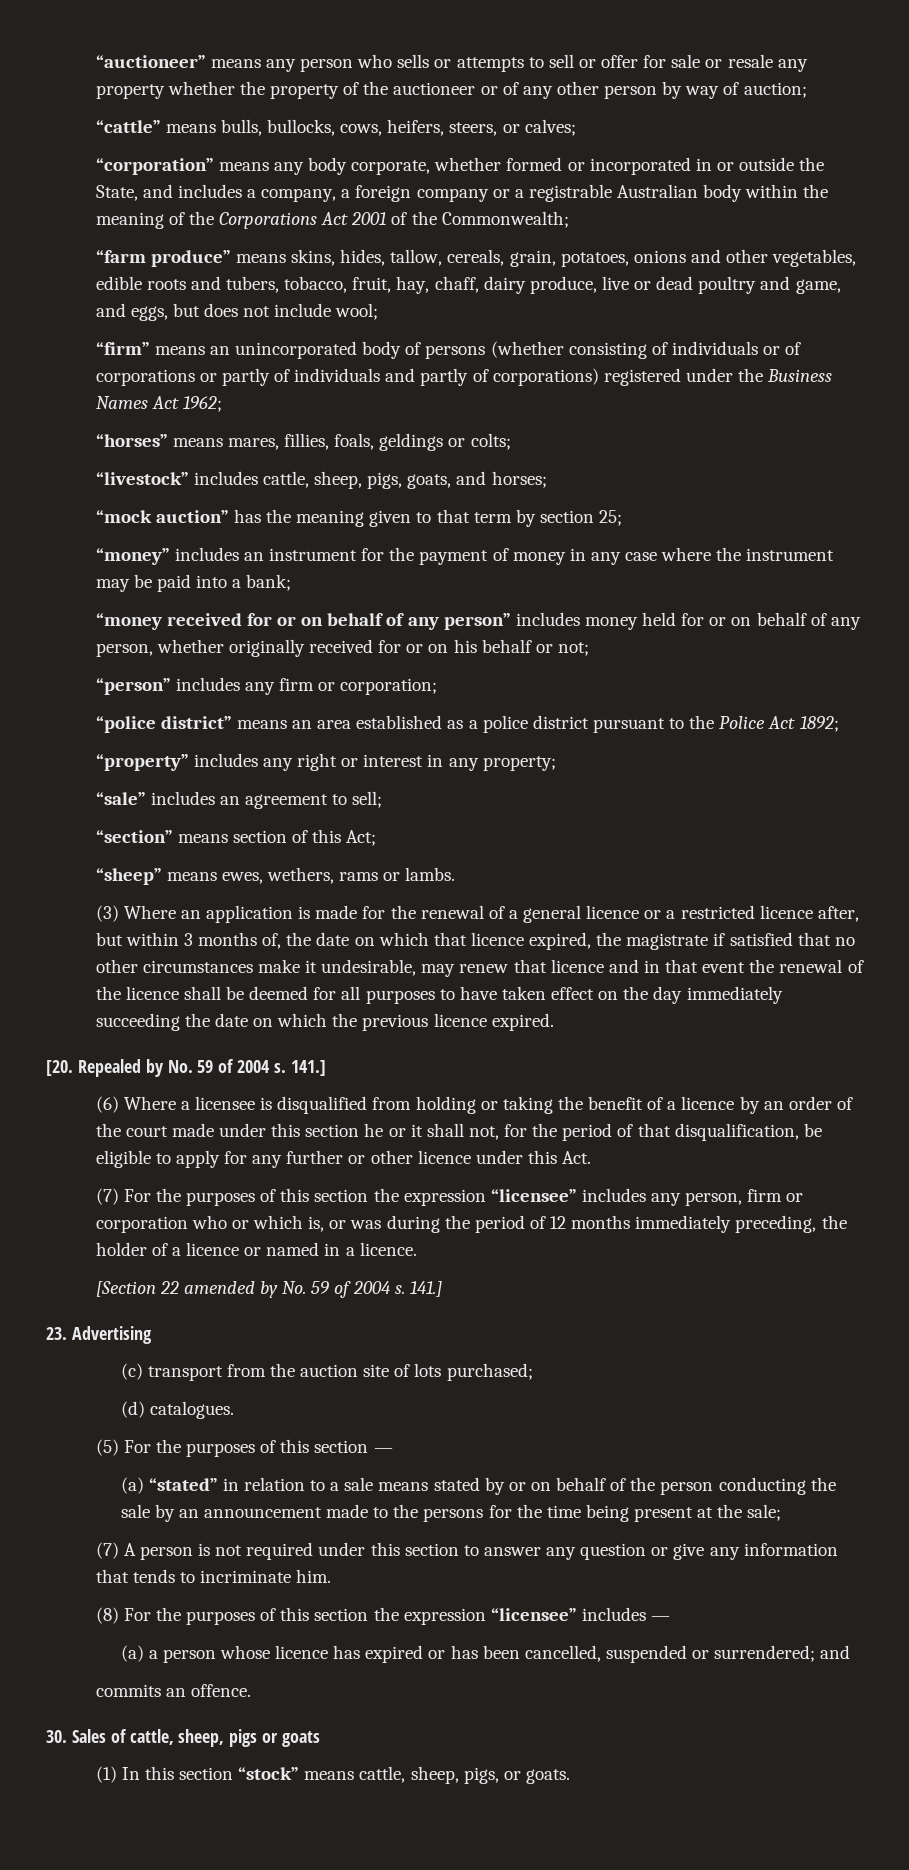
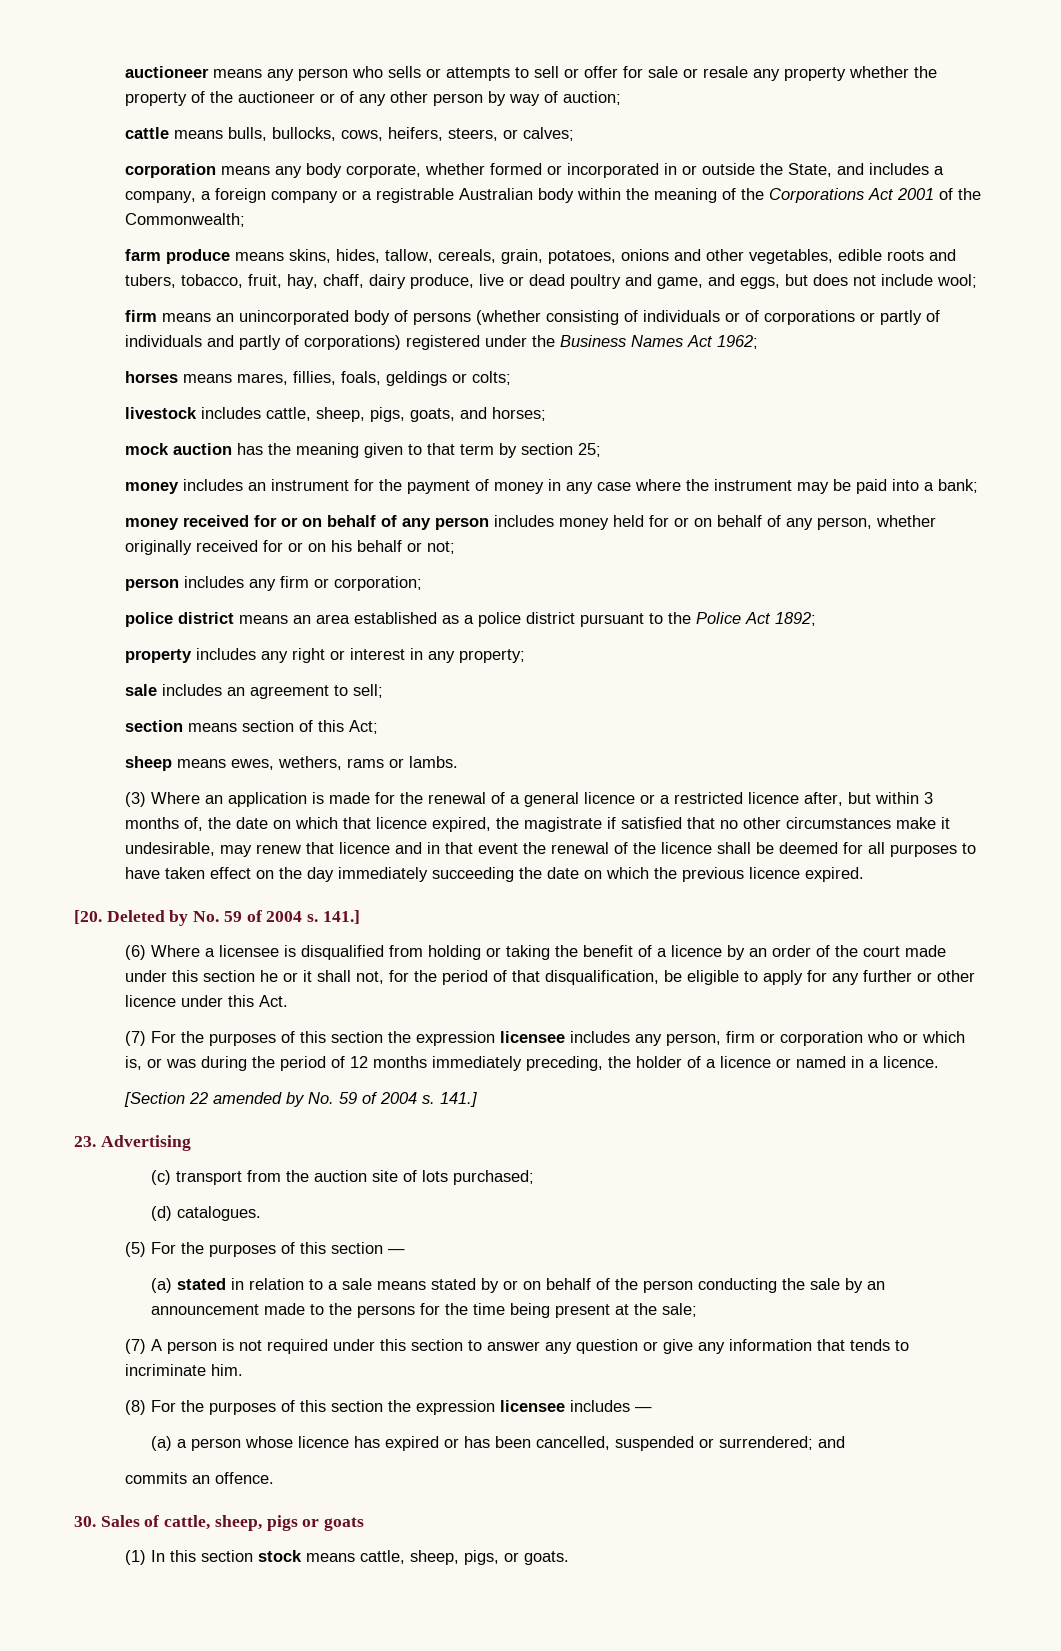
[95,55,206,68] “auctioneer” -> [125,66,210,78] auctioneer
[95,120,161,133] “cattle” -> [125,127,170,139] cattle
[95,158,214,175] “corporation” -> [125,163,217,178] corporation
[95,250,231,267] “farm produce” -> [125,249,231,264] farm produce
[95,342,150,355] “firm” -> [125,310,158,322] firm
[95,434,168,447] “horses” -> [125,371,179,383] horses
[95,472,189,485] “livestock” -> [125,407,198,419] livestock
[95,510,229,523] “mock auction” -> [125,443,233,455] mock auction
[95,548,170,565] “money” -> [125,482,180,494] money
[95,613,162,630] “money -> [125,518,180,530] money
[443,613,511,630] person” -> [435,517,490,530] person
[95,678,171,695] “person” -> [125,578,180,591] person
[95,716,232,733] “police district” -> [125,612,235,627] police district
[95,754,189,771] “property” -> [125,649,193,663] property
[95,792,146,805] “sale” -> [125,684,158,696] sale
[95,830,173,843] “section” -> [125,720,184,732] section
[95,868,162,885] “sheep” -> [125,756,173,771] sheep
[77,1059,141,1077] Repealed -> [106,910,165,922] Deleted
[490,1189,577,1202] “licensee” -> [500,1031,566,1043] licensee
[148,1478,218,1491] “stated” -> [176,1278,226,1290] stated
[490,1608,577,1621] “licensee” -> [500,1400,566,1412] licensee
[238,1767,300,1780] “stock” -> [258,1550,303,1562] stock

